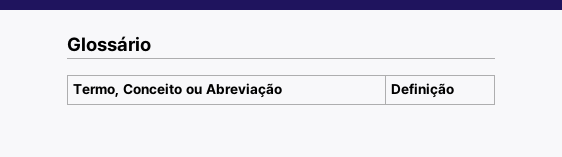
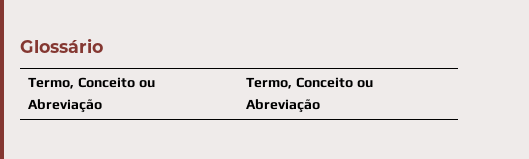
[391,83,455,98] Definição -> [246,77,373,89] [246,99,321,113] Termo, Conceito ou Abreviação

